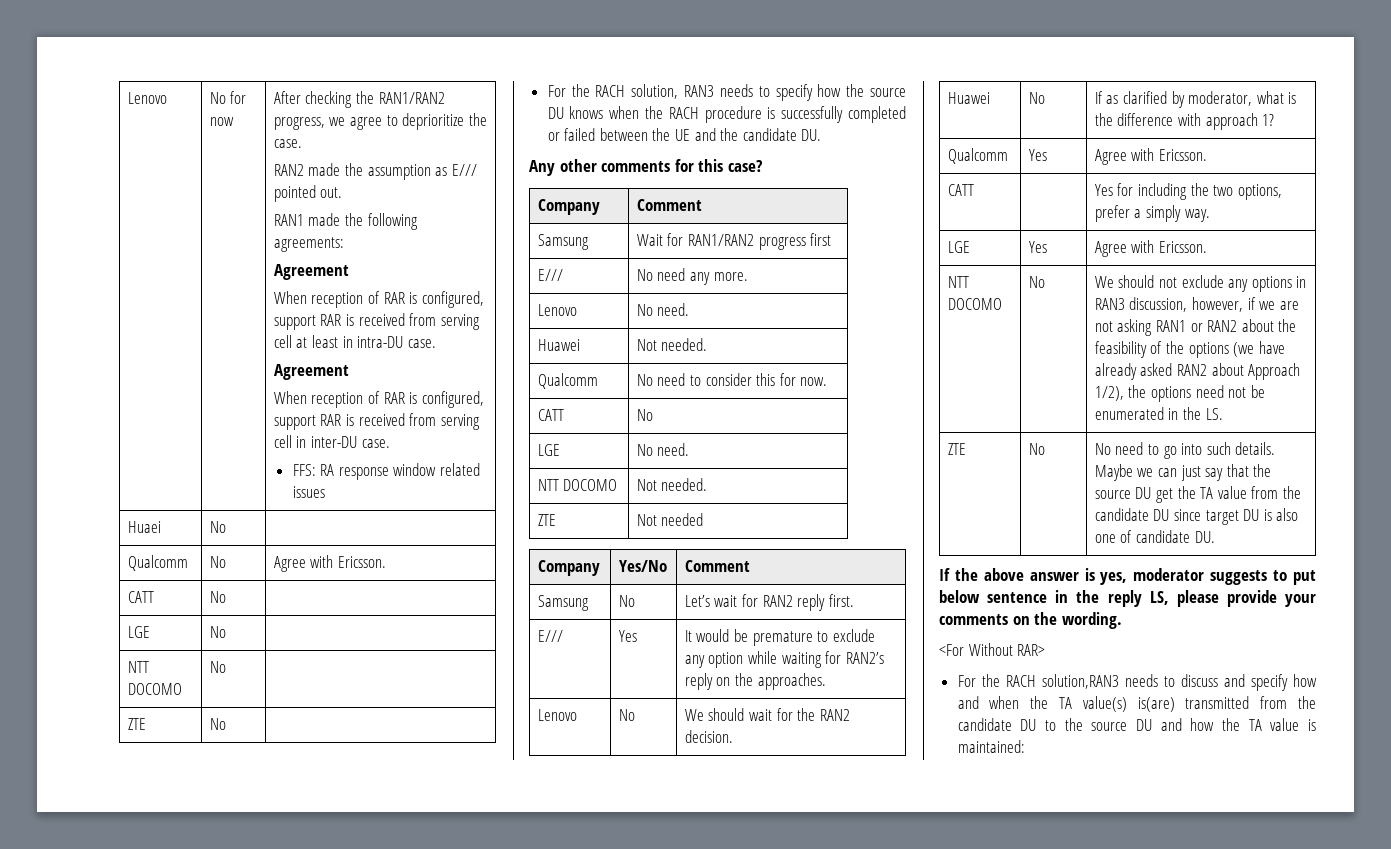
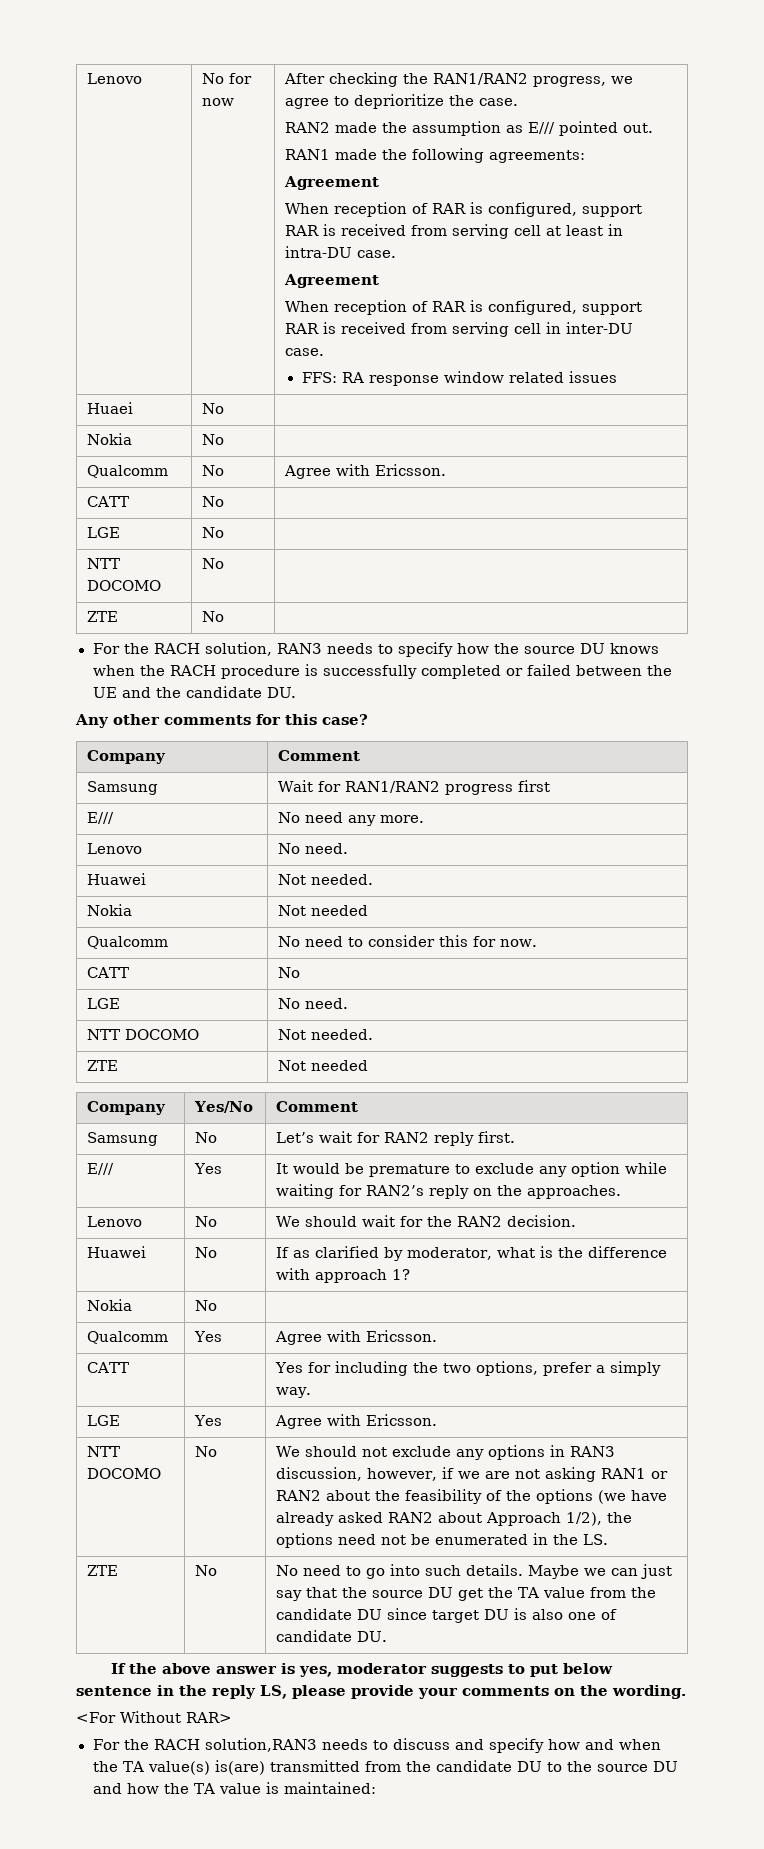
(226, 527) none -> [87,433,133,445] [202,434,225,445] // Nokia | No |
(708, 344) none -> [87,904,133,916] [278,905,369,916] // Nokia | Not needed
(1275, 120) none -> [87,1299,133,1311] [195,1300,218,1311] // Nokia | No |

